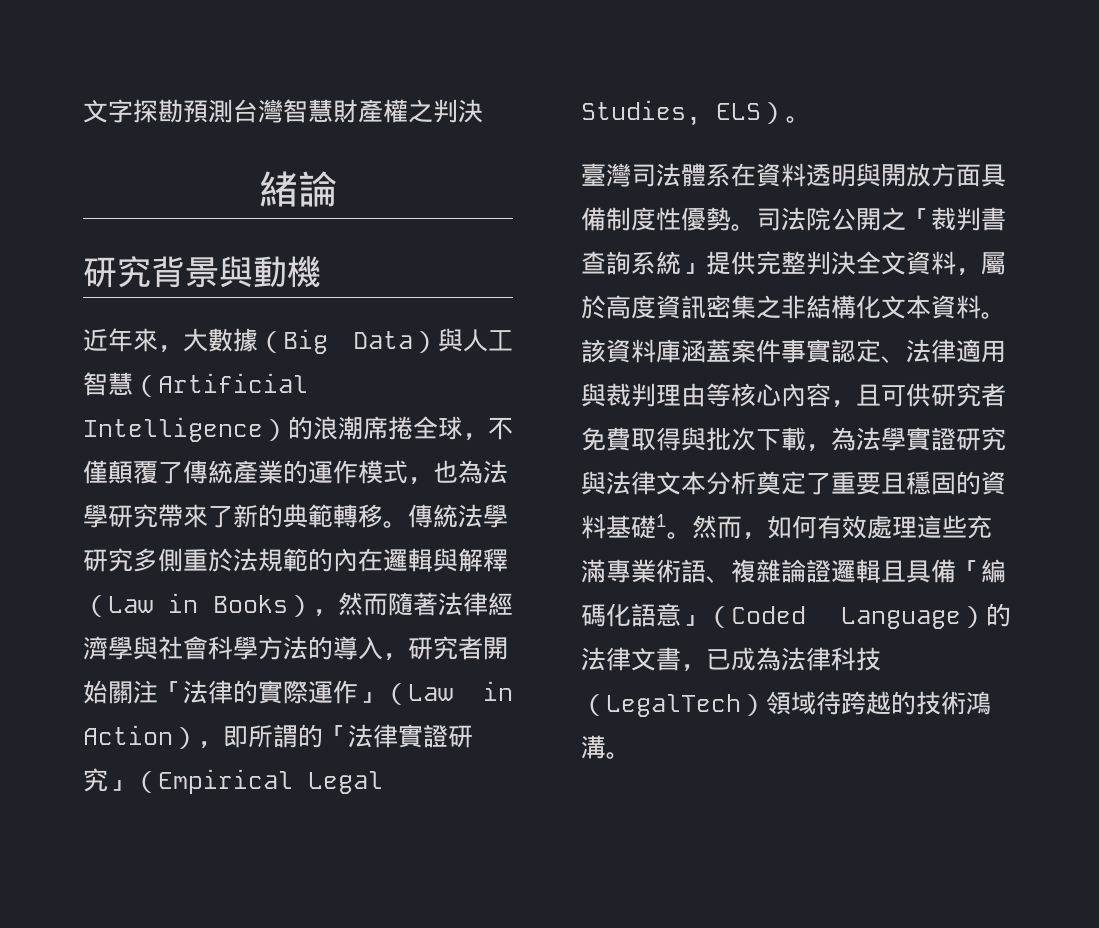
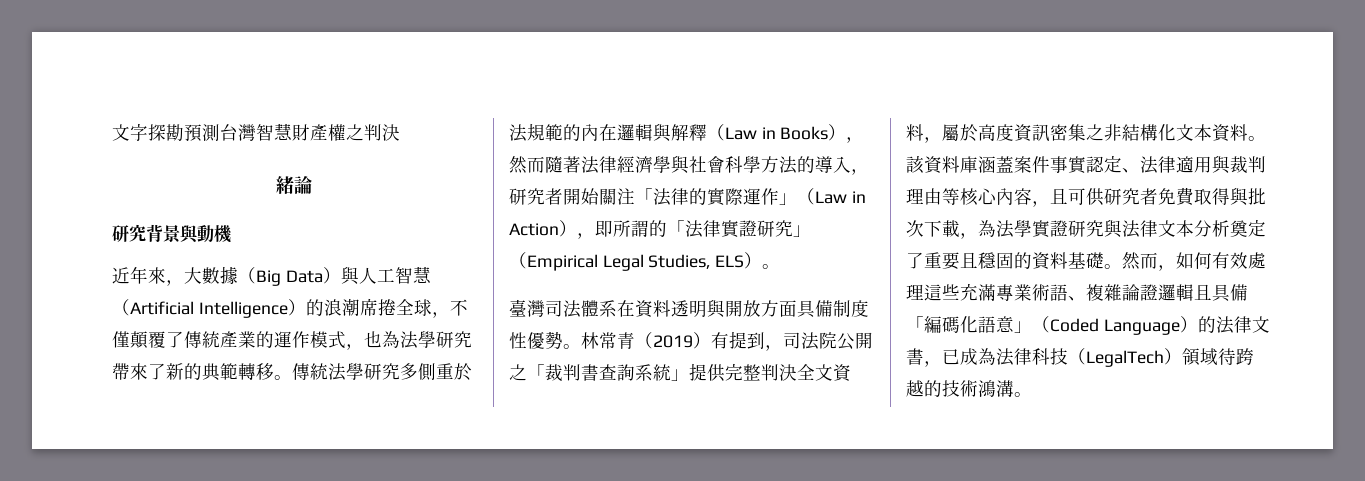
(756, 227) none -> [581,331,783,351] 林常青（2019）有提到，
[656,514,667,527] 1 -> (1104, 260) none

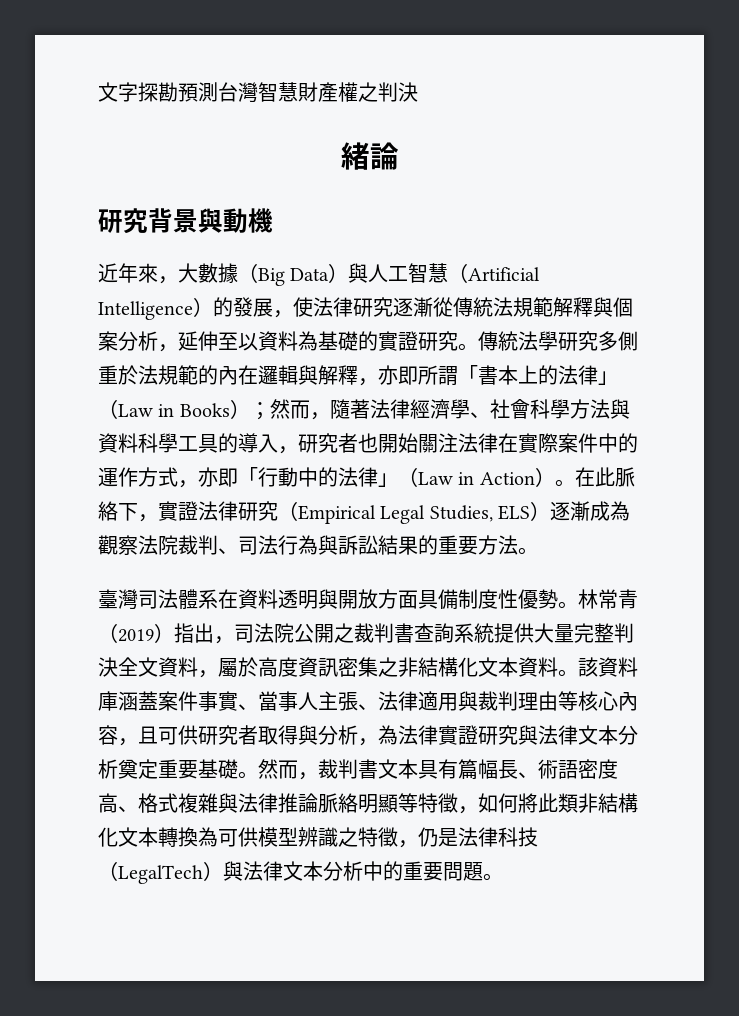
[323,298,468,318] [112,331,472,350] [112,363,274,381] 浪潮席捲全球，不僅顛覆了傳統產業的運作模式，也為法學研究帶來了新的典範轉移 -> [233,297,633,318] [98,331,458,352] 發展，使法律研究逐漸從傳統法規範解釋與個案分析，延伸至以資料為基礎的實證研究
(707, 132) none -> [358,365,618,386] ，亦即所謂「書本上的法律」
[846,137,865,143] [509,156,545,174] ，然而 -> [249,399,330,420] ；然而，
[671,155,690,174] 與 -> [469,412,490,418] 、
(797, 165) none -> [609,399,630,419] [98,433,218,453] 與資料科學工具
(563, 196) none -> [358,433,378,453] 也
[635,188,779,206] 「法律的實際運作 -> [458,433,638,453] [98,467,378,488] 法律在實際案件中的運作方式，亦即「行動中的法律
[577,220,811,239] ，即所謂的「法律實證研究」 -> [554,467,635,487] [98,501,278,522] 。在此脈絡下，實證法律研究
(763, 260) none -> [550,501,631,521] [98,535,518,556] 逐漸成為觀察法院裁判、司法行為與訴訟結果的重要方法
[711,331,765,349] 有提到 -> [174,623,214,643] 指出
[527,364,545,379] 「 -> (354, 633) none
[671,363,725,382] 」提供 -> [494,623,574,643] 提供大量
[1086,155,1122,173] 認定 -> [238,691,358,711] 、當事人主張
[1158,187,1266,206] [906,220,1032,239] 免費取得與批次下載，為法學 -> [258,725,438,746] 取得與分析，為法律
[906,252,1266,271] [906,283,1248,302] [906,316,1270,335] [906,348,1254,367] [906,380,1014,398] 了重要且穩固的資料基礎。然而，如何有效處理這些充滿專業術語、複雜論證邏輯且具備「編碼化語意」（Coded Language）的法律文書，已成為法律科技（LegalTech）領域待跨越的技術鴻溝 -> [158,759,618,780] [98,793,638,814] [98,827,538,848] [98,861,483,884] 重要基礎。然而，裁判書文本具有篇幅長、術語密度高、格式複雜與法律推論脈絡明顯等特徵，如何將此類非結構化文本轉換為可供模型辨識之特徵，仍是法律科技（LegalTech）與法律文本分析中的重要問題

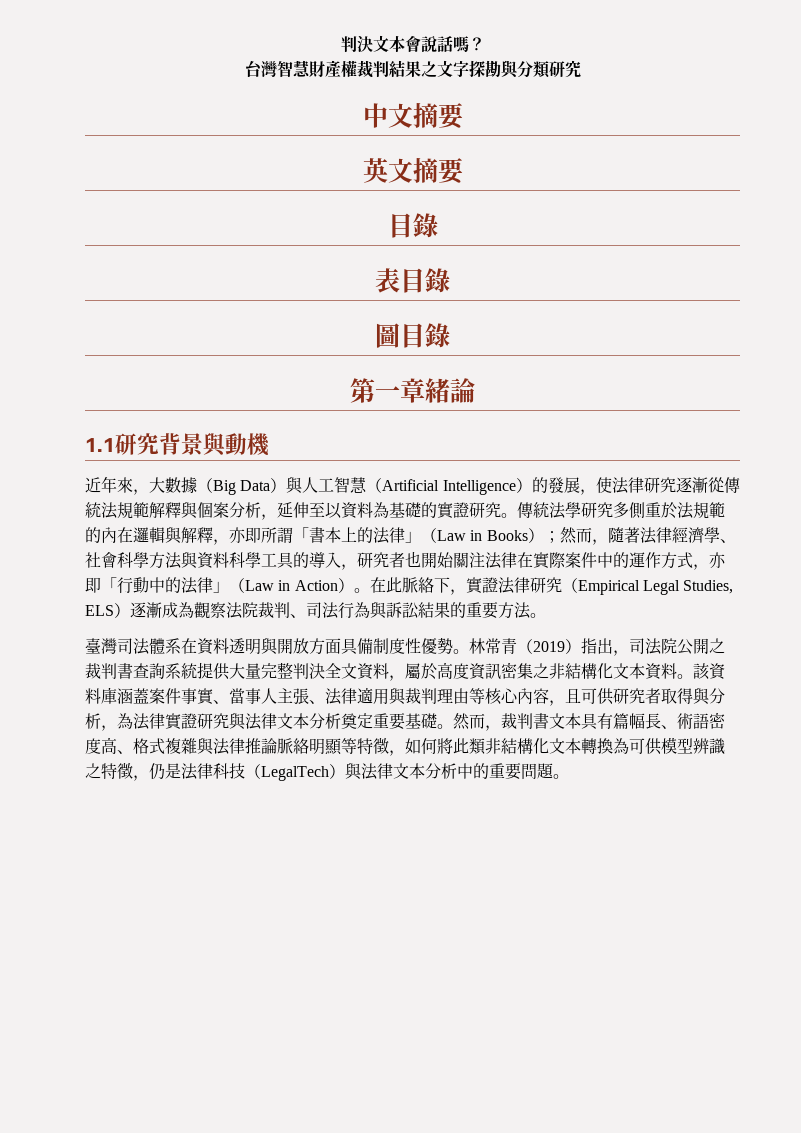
[98,82,418,103] 文字探勘預測台灣智慧財產權之判決 // -> [340,35,485,53] [244,60,581,79] [362,103,464,129] [362,158,464,184] [387,213,438,238] [375,268,450,293] [375,323,450,348] [350,378,425,403] 判決文本會說話嗎？ // 台灣智慧財產權裁判結果之文字探勘與分類研究 // 中文摘要 // 英文摘要 // 目錄 // 表目錄 // 圖目錄 // 第一章
(399, 156) none -> [85,438,115,452] 1.1

